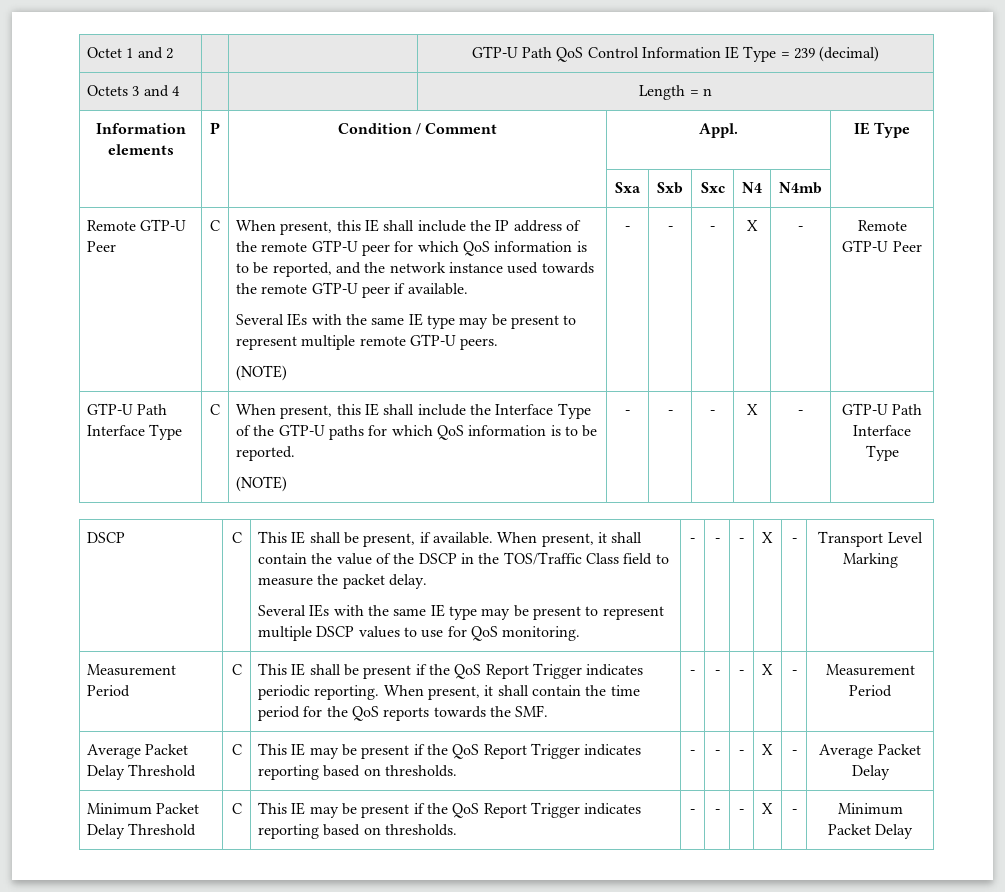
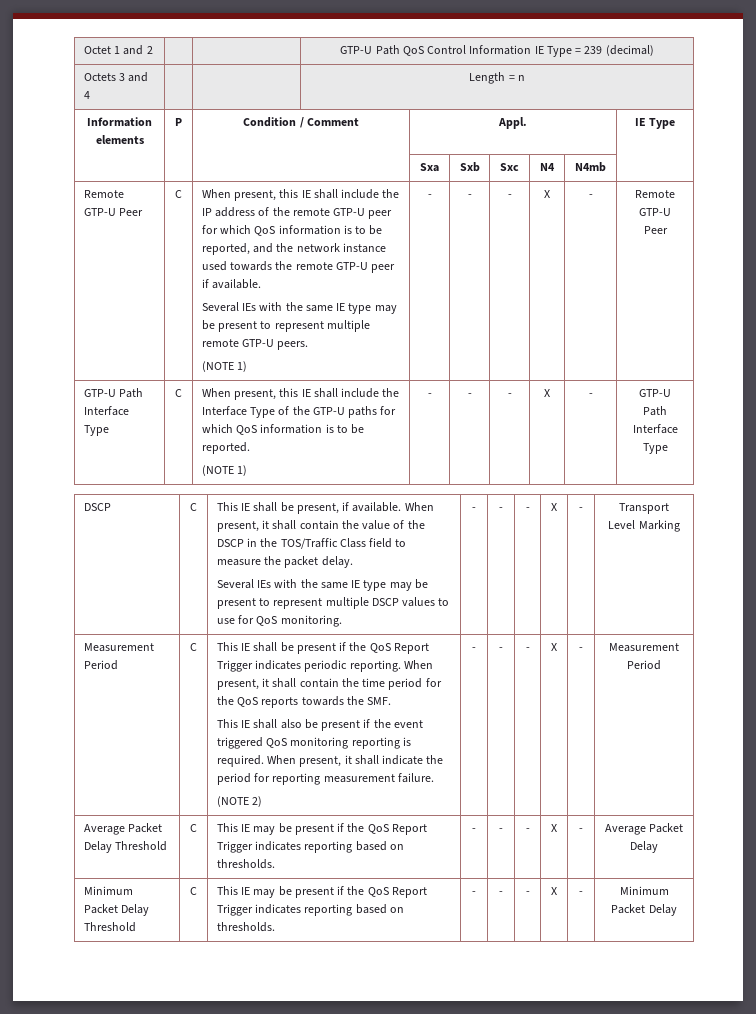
[236,365,288,381] (NOTE) -> [201,361,248,372] (NOTE 1)
[236,476,288,492] (NOTE) -> [201,465,248,476] (NOTE 1)
(549, 711) none -> [216,719,423,731] [216,737,411,749] [216,755,444,767] [216,773,434,785] [216,796,263,807] // This IE shall also be present if the event triggered QoS monitoring reporting is required. When present, it shall indicate the period for reporting measurement failure. // (NOTE 2)

